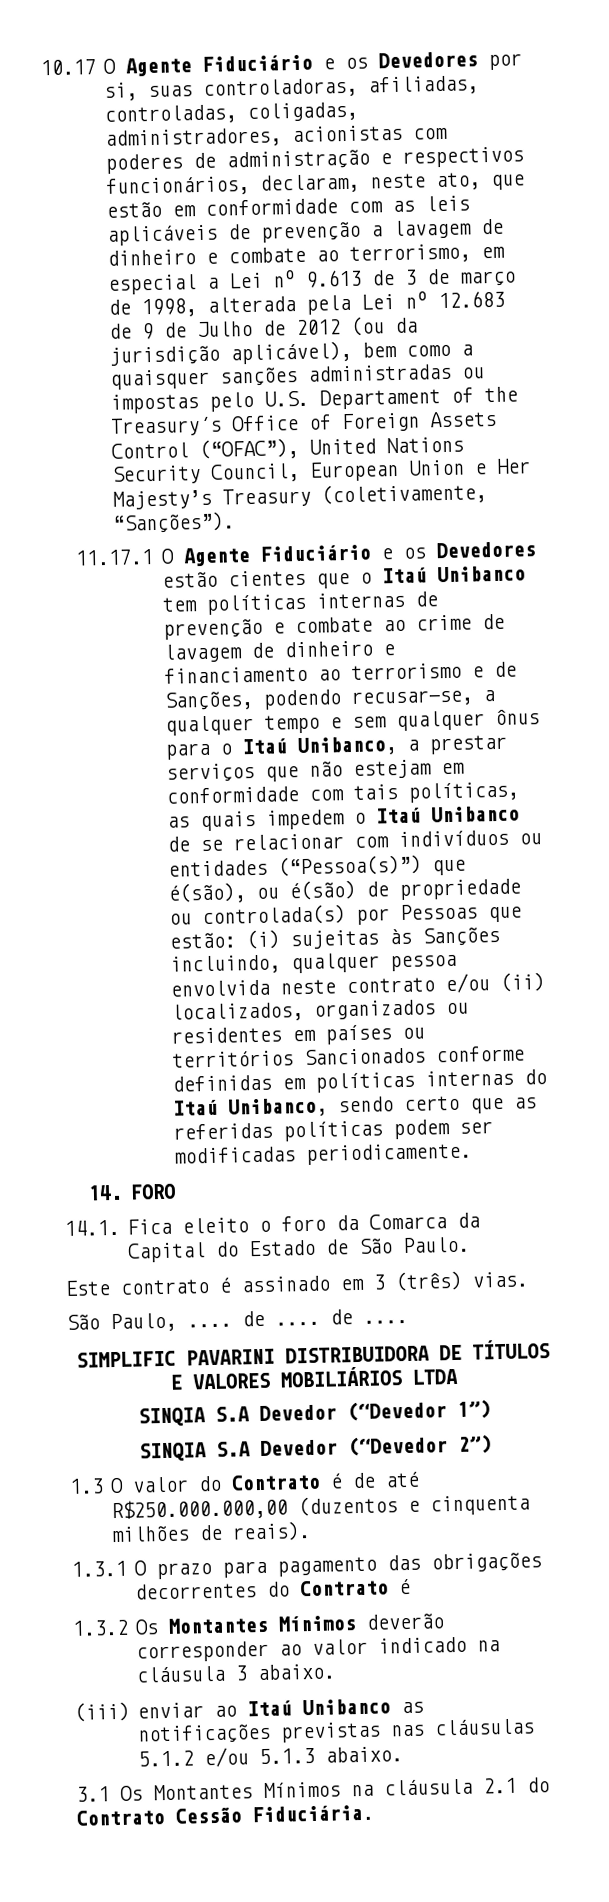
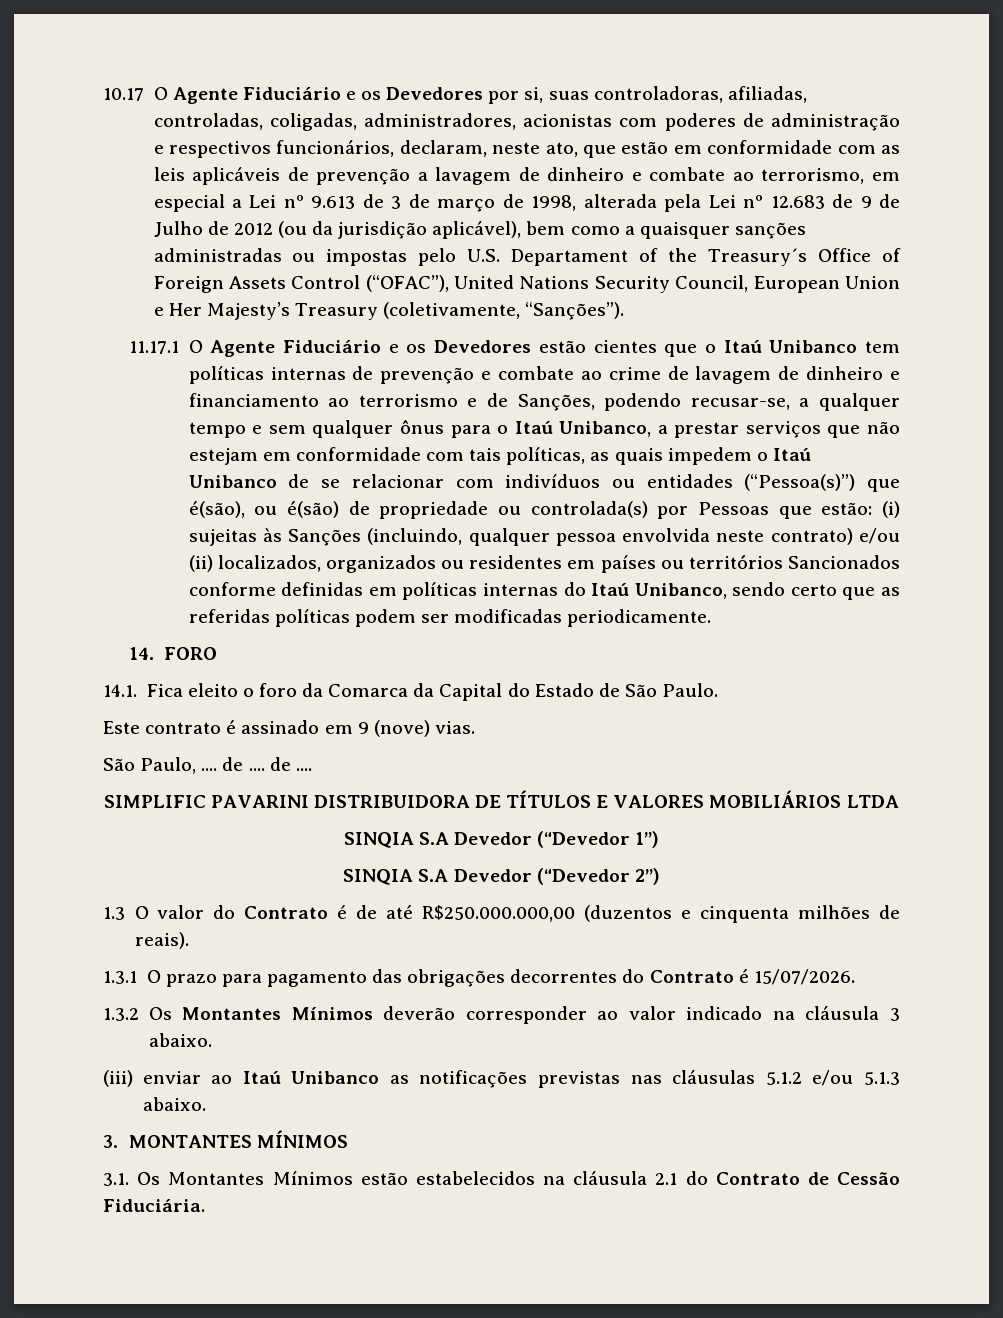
[169,954,281,975] incluindo, -> [367,528,463,545] (incluindo,
[345,977,435,994] contrato -> [770,528,853,545] contrato)
[373,1270,463,1292] 3 (três) -> [357,720,430,737] 9 (nove)
(412, 1586) none -> [753,969,855,985] 15/07/2026.
[76,1781,341,1802] 3.1 Os Montantes Mínimos -> [103,1130,349,1148] [103,1171,535,1186] 3. MONTANTES MÍNIMOS // 3.1. Os Montantes Mínimos estão estabelecidos
(165, 1817) none -> [807,1172,829,1185] de

